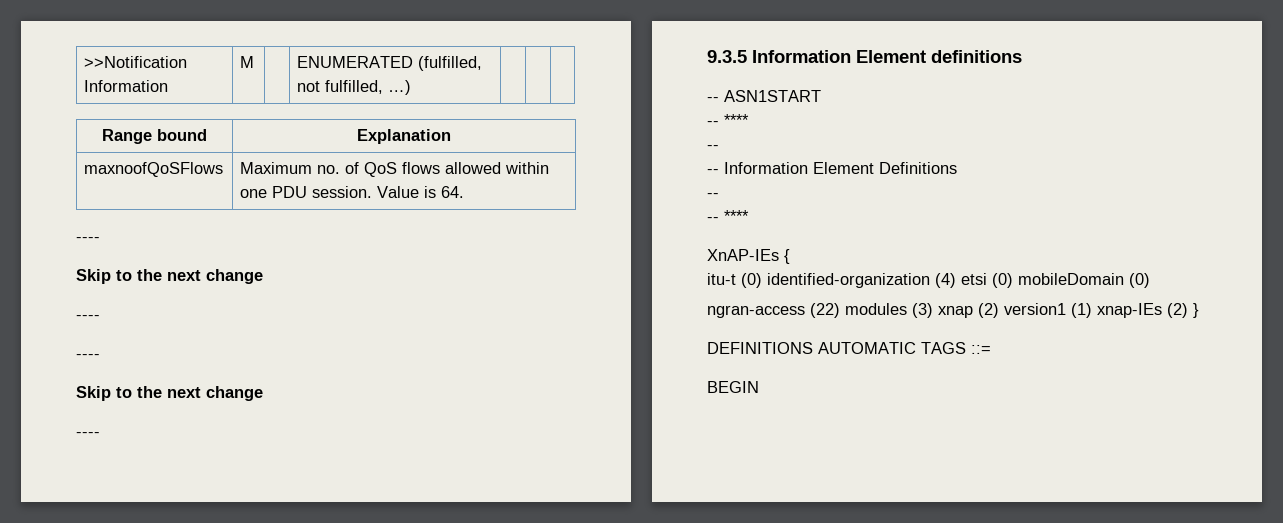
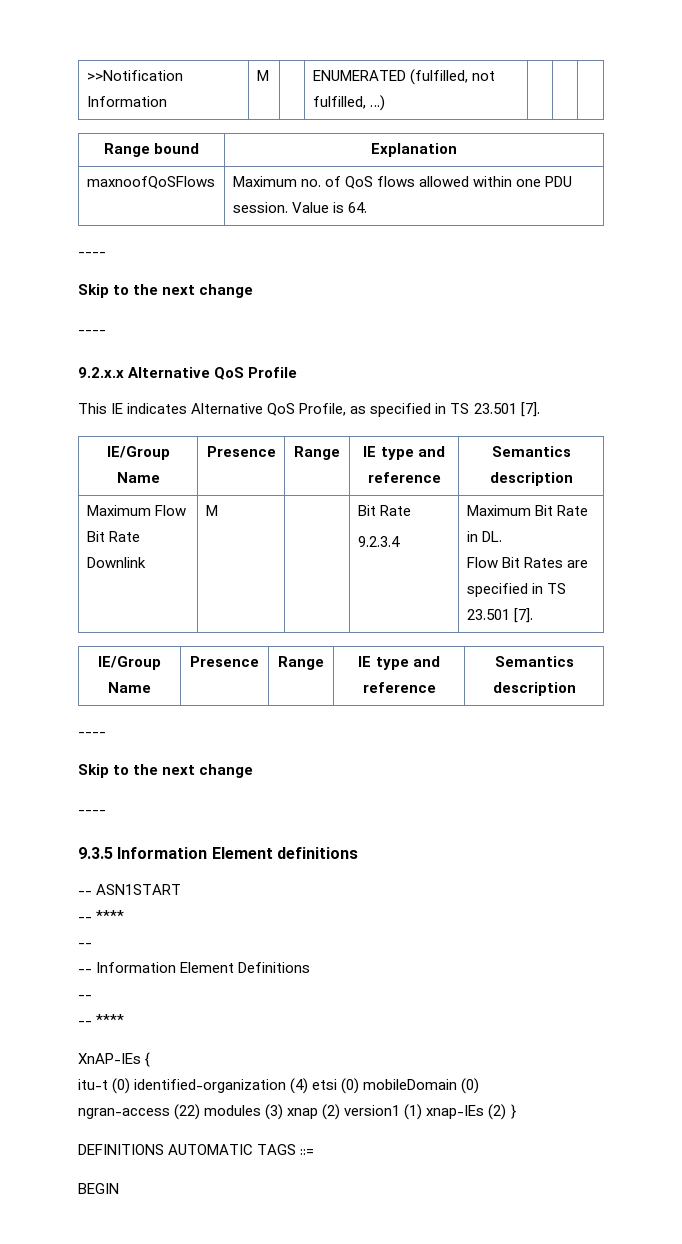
(100, 317) none -> [78,367,298,380] [78,402,540,417] [106,446,170,460] [116,472,160,483] [206,446,276,457] [294,446,340,460] [363,446,445,460] [367,472,441,483] [491,446,571,457] [489,472,573,486] [86,505,186,516] [86,531,140,542] [86,557,146,568] [205,505,218,516] [357,505,411,516] [357,536,400,547] [466,505,588,516] [466,531,502,542] [466,557,588,568] [466,583,566,597] [466,608,533,623] [98,656,161,670] [108,682,151,693] [190,656,259,667] [278,656,324,670] [358,656,440,670] [362,682,436,693] [494,656,574,667] [492,682,576,696] // 9.2.x.x Alternative QoS Profile // This IE indicates Alternative QoS Profile, as specified in TS 23.501 [7]. // IE/Group Name | Presence | Range | IE type and reference | Semantics description // Maximum Flow Bit Rate Downlink | M | | Bit Rate // 9.2.3.4 | Maximum Bit Rate in DL. // Flow Bit Rates are specified in TS 23.501 [7]. // IE/Group Name | Presence | Range | IE type and reference | Semantics description

